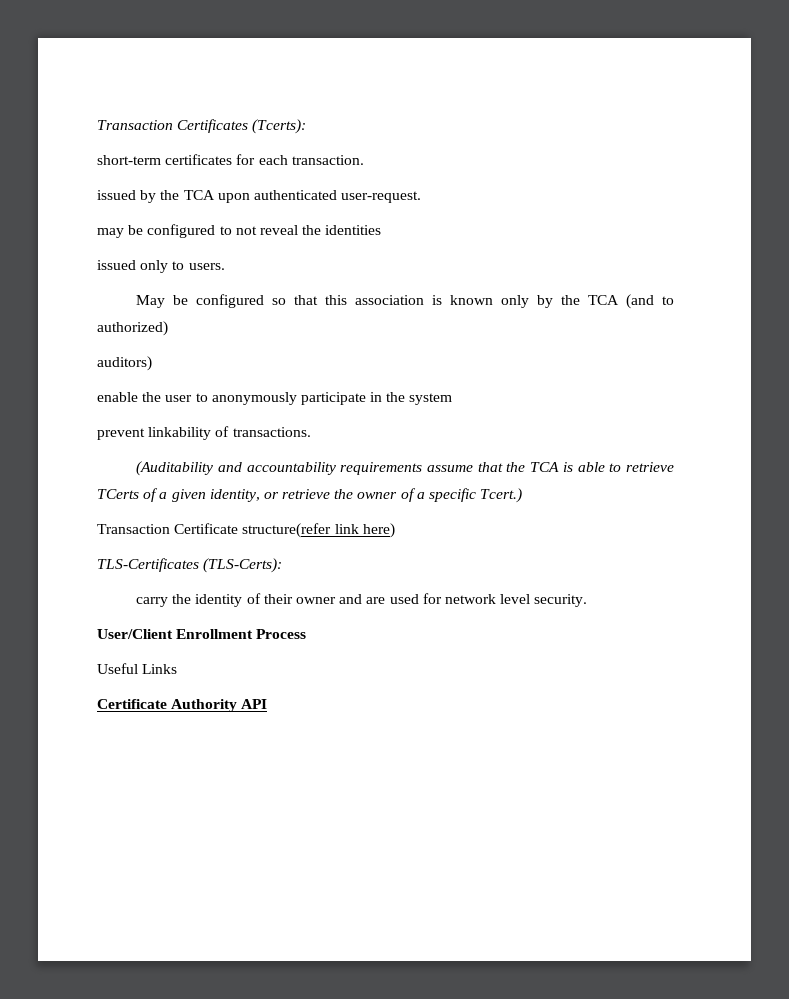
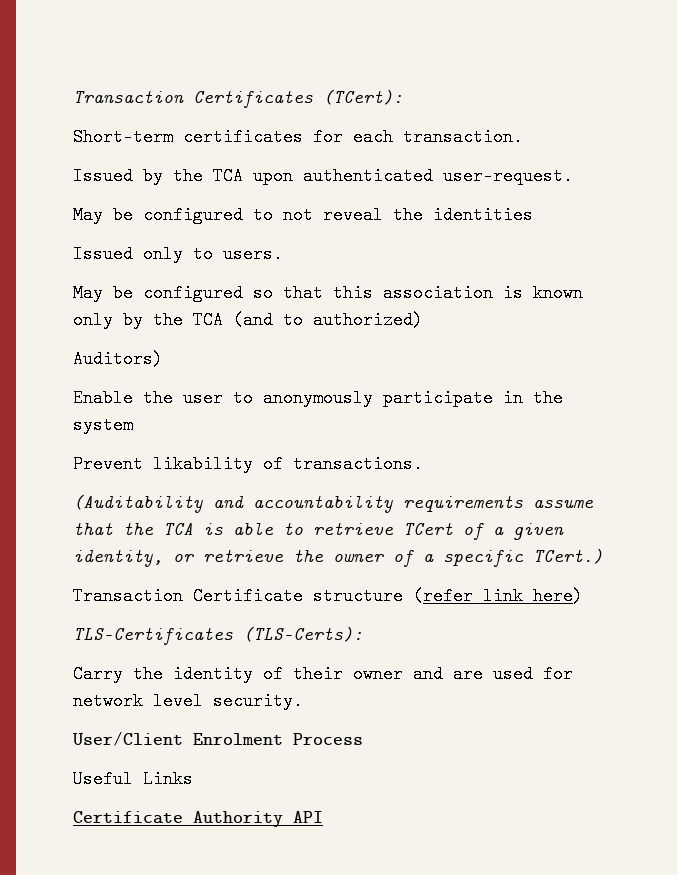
[252,119,307,134] [97,155,161,165] (Tcerts): // short-term -> [323,89,403,105] [73,128,173,146] (TCert): // Short-term
[97,190,136,200] issued -> [73,167,133,185] Issued
[97,228,124,238] may -> [73,206,103,224] May
[97,260,136,270] issued -> [73,245,133,263] Issued
[97,356,152,371] [97,392,138,402] auditors) // enable -> [73,350,163,368] [73,389,133,407] Auditors) // Enable
[97,427,212,440] prevent linkability -> [73,455,253,473] Prevent likability
[97,489,139,499] TCerts -> [403,522,453,535] TCert
[480,488,523,503] Tcert.) -> [533,548,603,564] TCert.)
[242,523,332,538] structure(refer -> [313,587,473,605] structure (refer
[136,597,169,607] carry -> [73,665,123,683] Carry
[176,629,254,639] Enrollment -> [193,733,283,745] Enrolment

